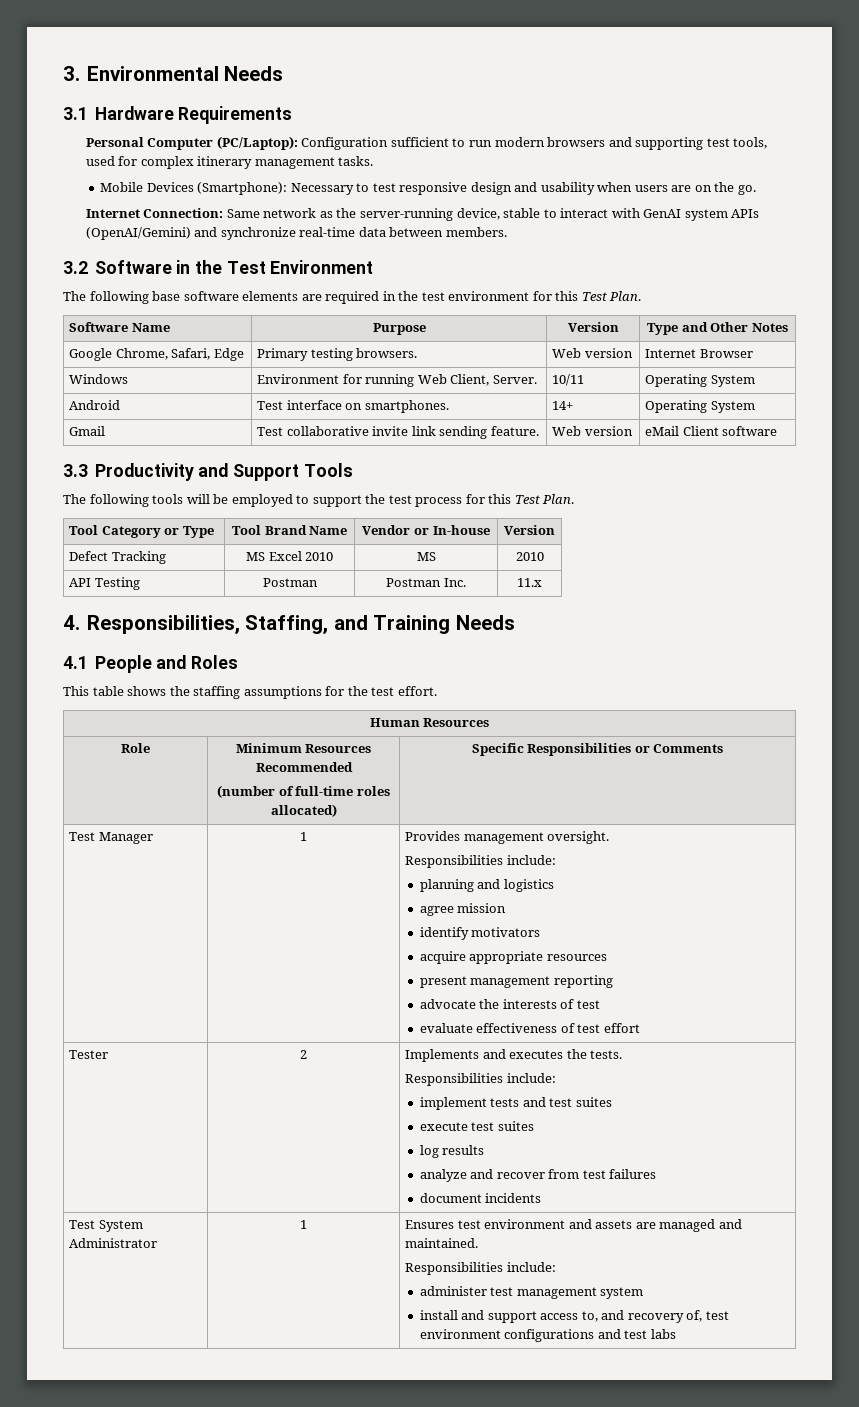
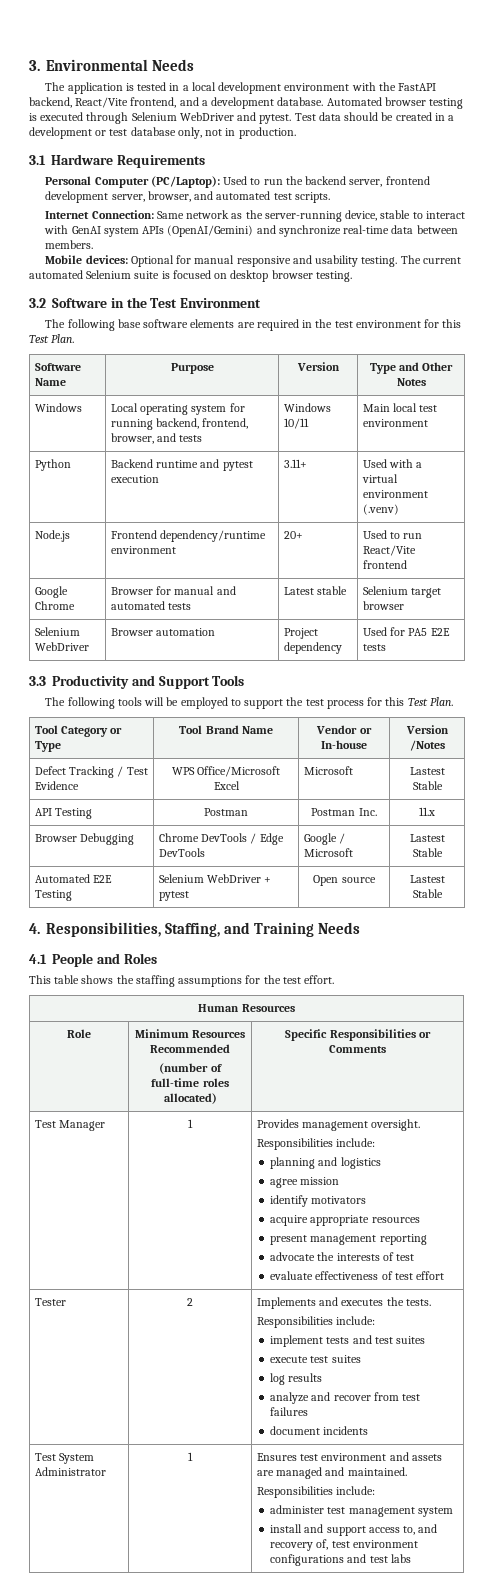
(284, 73) none -> [45,82,437,94] [29,97,464,109] [29,112,455,124] [29,127,296,139] // The application is tested in a local development environment with the FastAPI backend, React/Vite frontend, and a development database. Automated browser testing is executed through Selenium WebDriver and pytest. Test data should be created in a development or test database only, not in production.
[301,137,768,150] [85,156,374,169] [100,182,756,195] Configuration sufficient to run modern browsers and supporting test tools, used for complex itinerary management tasks. // Mobile Devices (Smartphone): Necessary to test responsive design and usability when users are on the go. -> [223,176,430,187] [45,191,330,203] Used to run the backend server, frontend development server, browser, and automated test scripts.
(507, 232) none -> [45,255,461,267] [29,270,352,282] // Mobile devices: Optional for manual responsive and usability testing. The current automated Selenium suite is focused on desktop browser testing.
[69,348,244,361] [257,348,418,361] [552,348,633,358] [645,349,753,358] [69,374,129,384] [257,374,537,387] [552,374,585,386] [645,374,755,387] [69,400,121,410] [257,400,449,413] [552,401,574,410] [645,400,755,413] [69,426,106,436] [257,426,539,439] [552,426,633,436] [645,426,778,436] Google Chrome, Safari, Edge | Primary testing browsers. | Web version | Internet Browser // Windows | Environment for running Web Client, Server. | 10/11 | Operating System // Android | Test interface on smartphones. | 14+ | Operating System // Gmail | Test collaborative invite link sending feature. | Web version | eMail Client software -> [34,403,82,412] [110,403,245,415] [110,418,249,430] [110,433,203,444] [283,403,331,412] [283,418,309,429] [362,403,438,412] [362,419,428,427] [34,459,71,471] [110,459,253,471] [110,475,159,483] [283,459,307,468] [362,459,423,468] [361,474,398,483] [362,490,428,498] [362,504,399,515] [34,530,70,542] [110,530,267,542] [110,546,176,554] [283,531,303,539] [362,530,423,539] [362,545,416,556] [362,560,407,569] [34,586,68,598] [34,601,75,610] [110,586,236,595] [110,601,192,610] [283,586,348,595] [362,586,442,598] [362,601,404,610] [34,627,80,636] [34,642,89,651] [110,628,216,636] [283,628,318,639] [283,642,342,654] [362,627,450,636] [362,644,386,651] Windows | Local operating system for running backend, frontend, browser, and tests | Windows 10/11 | Main local test environment // Python | Backend runtime and pytest execution | 3.11+ | Used with a virtual environment (.venv) // Node.js | Frontend dependency/runtime environment | 20+ | Used to run React/Vite frontend // Google Chrome | Browser for manual and automated tests | Latest stable | Selenium target browser // Selenium WebDriver | Browser automation | Project dependency | Used for PA5 E2E tests
(555, 530) none -> [409,740,445,751] /Notes
[245,551,334,561] [416,552,436,561] [515,552,544,561] | MS Excel 2010 | MS | 2010 -> [117,766,148,777] [34,781,79,790] [171,766,281,777] [213,781,240,790] [303,766,353,775] [409,767,445,775] [412,781,443,790] / Test Evidence | WPS Office/Microsoft Excel | Microsoft | Lastest Stable
(542, 582) none -> [34,833,135,845] [158,833,284,845] [158,848,205,857] [303,833,346,845] [303,848,353,857] [409,834,445,842] [412,848,443,857] [34,874,113,883] [34,890,72,901] [158,874,272,883] [158,891,189,901] [313,875,376,886] [409,875,445,883] [412,889,443,898] // Browser Debugging | Chrome DevTools / Edge DevTools | Google / Microsoft | Lastest Stable // Automated E2E Testing | Selenium WebDriver + pytest | Open source | Lastest Stable

